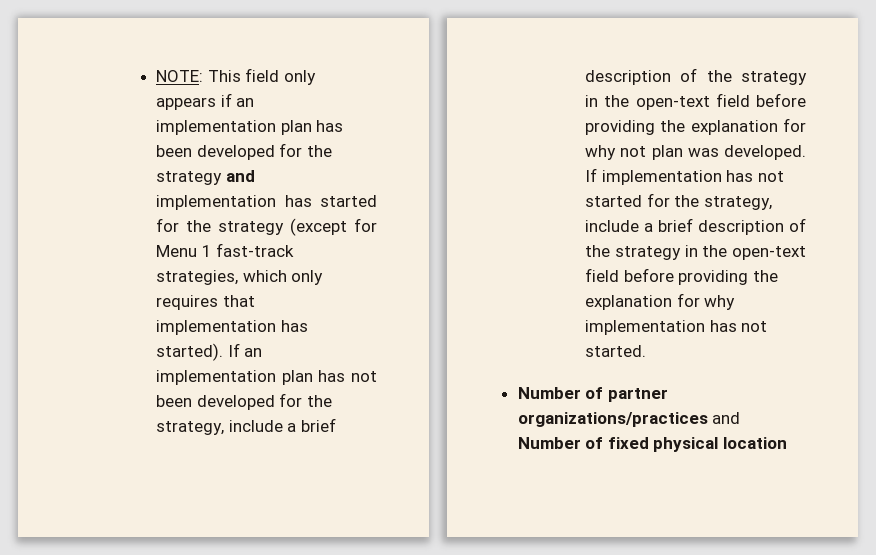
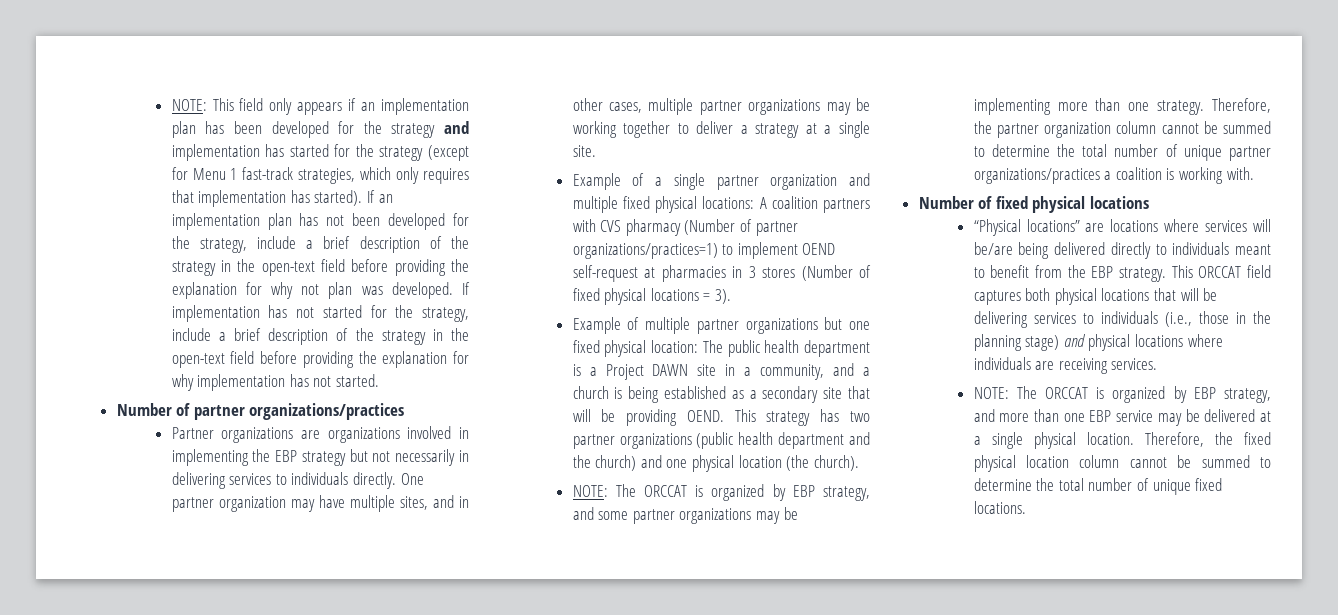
[712,412,741,424] [517,437,788,452] and Number of fixed physical location -> [171,426,469,443] [171,449,470,466] [171,472,424,489] [171,495,469,512] [572,98,870,115] [572,121,870,138] [572,145,596,157] [572,173,870,190] [572,196,870,213] [572,219,798,236] [572,242,836,259] [572,265,871,282] [572,288,732,305] [572,317,870,334] [572,340,870,357] [572,363,870,380] [572,386,870,403] [572,409,870,426] [572,432,870,449] [572,455,859,472] [572,484,870,501] [572,507,798,524] [973,98,1271,115] [973,121,1271,138] [973,144,1271,161] [973,167,1254,184] [918,196,1150,213] [973,219,1271,236] [973,242,1271,259] [973,265,1271,282] [973,288,1218,305] [973,311,1271,328] [973,334,1223,351] [973,357,1158,374] [973,386,1271,403] [973,409,1271,426] [973,432,1271,449] [973,455,1271,472] [973,478,1223,495] [973,501,1026,514] // Partner organizations are organizations involved in implementing the EBP strategy but not necessarily in delivering services to individuals directly. One partner organization may have multiple sites, and in other cases, multiple partner organizations may be working together to deliver a strategy at a single site. // Example of a single partner organization and multiple fixed physical locations: A coalition partners with CVS pharmacy (Number of partner organizations/practices=1) to implement OEND self-request at pharmacies in 3 stores (Number of fixed physical locations = 3). // Example of multiple partner organizations but one fixed physical location: The public health department is a Project DAWN site in a community, and a church is being established as a secondary site that will be providing OEND. This strategy has two partner organizations (public health department and the church) and one physical location (the church). // NOTE: The ORCCAT is organized by EBP strategy, and some partner organizations may be implementing more than one strategy. Therefore, the partner organization column cannot be summed to determine the total number of unique partner organizations/practices a coalition is working with. // Number of fixed physical locations // “Physical locations” are locations where services will be/are being delivered directly to individuals meant to benefit from the EBP strategy. This ORCCAT field captures both physical locations that will be delivering services to individuals (i.e., those in the planning stage) and physical locations where individuals are receiving services. // NOTE: The ORCCAT is organized by EBP strategy, and more than one EBP service may be delivered at a single physical location. Therefore, the fixed physical location column cannot be summed to determine the total number of unique fixed locations.

